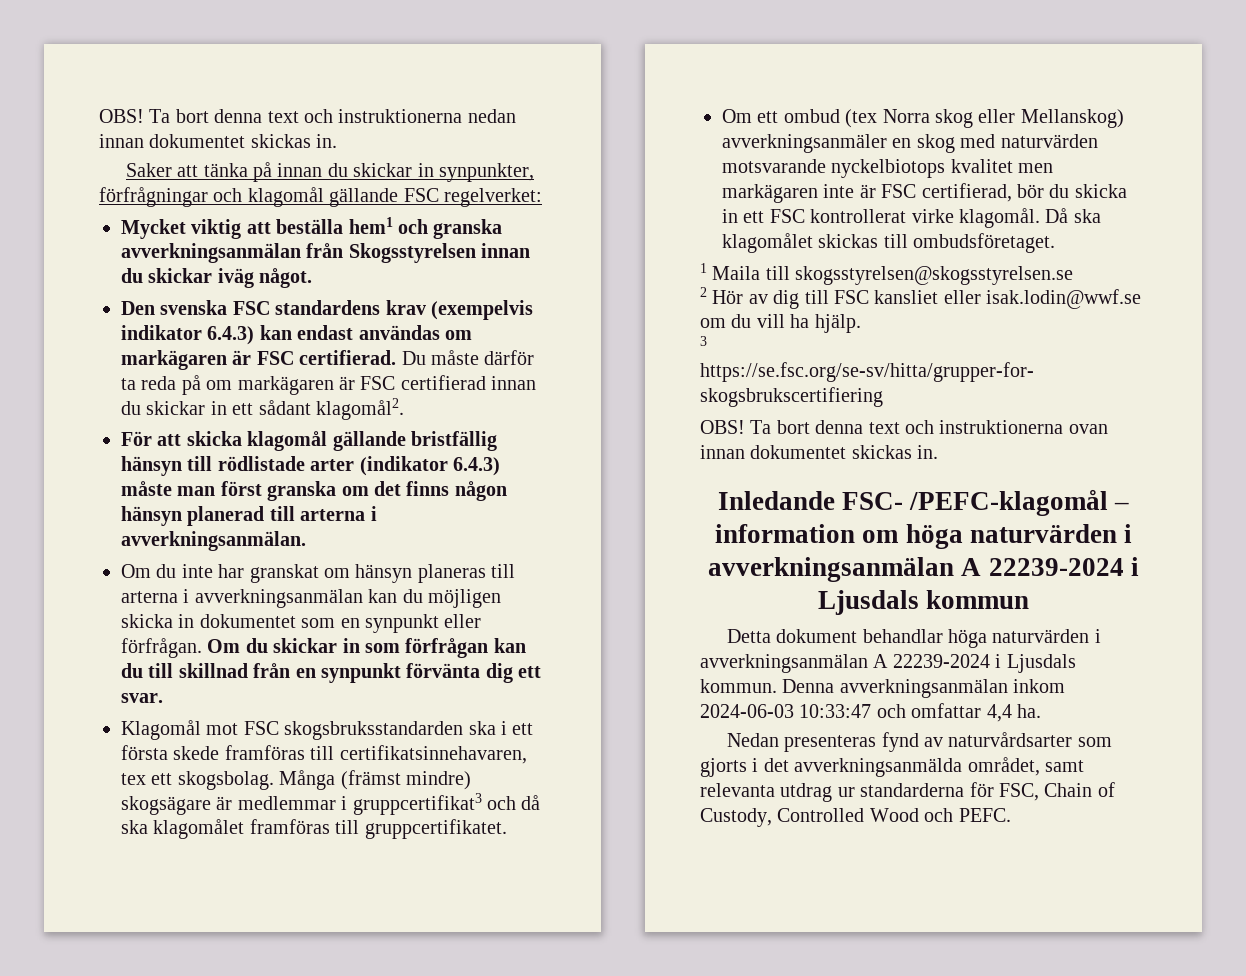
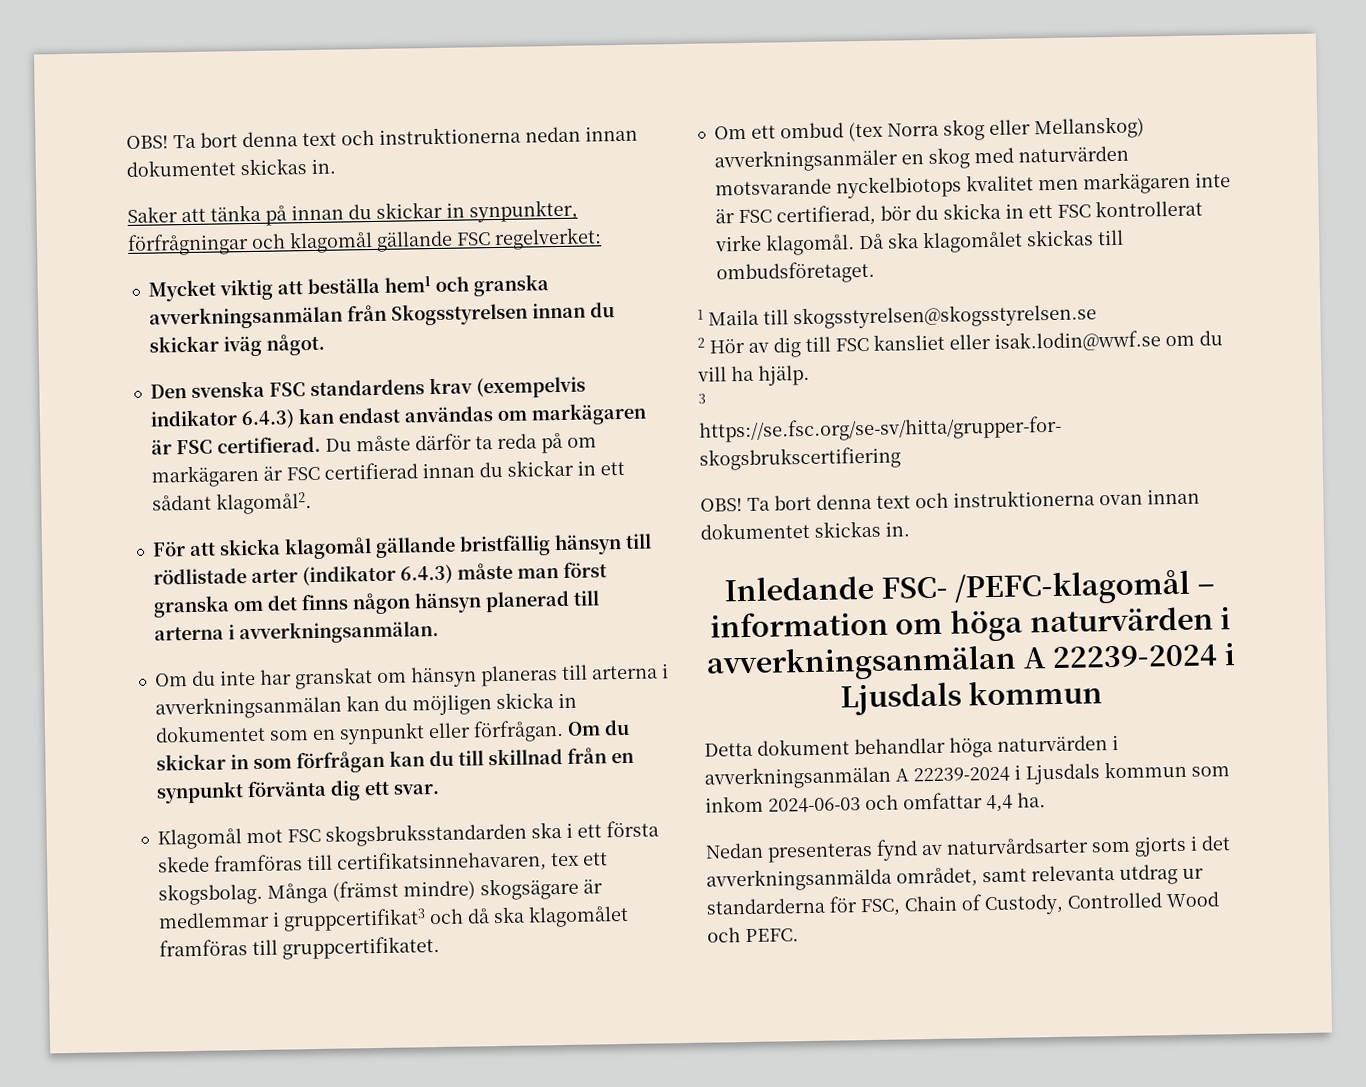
[700,679,1008,698] kommun. Denna avverkningsanmälan -> [1104,760,1230,779] kommun som
[799,704,872,718] 10:33:47 -> (861, 805) none

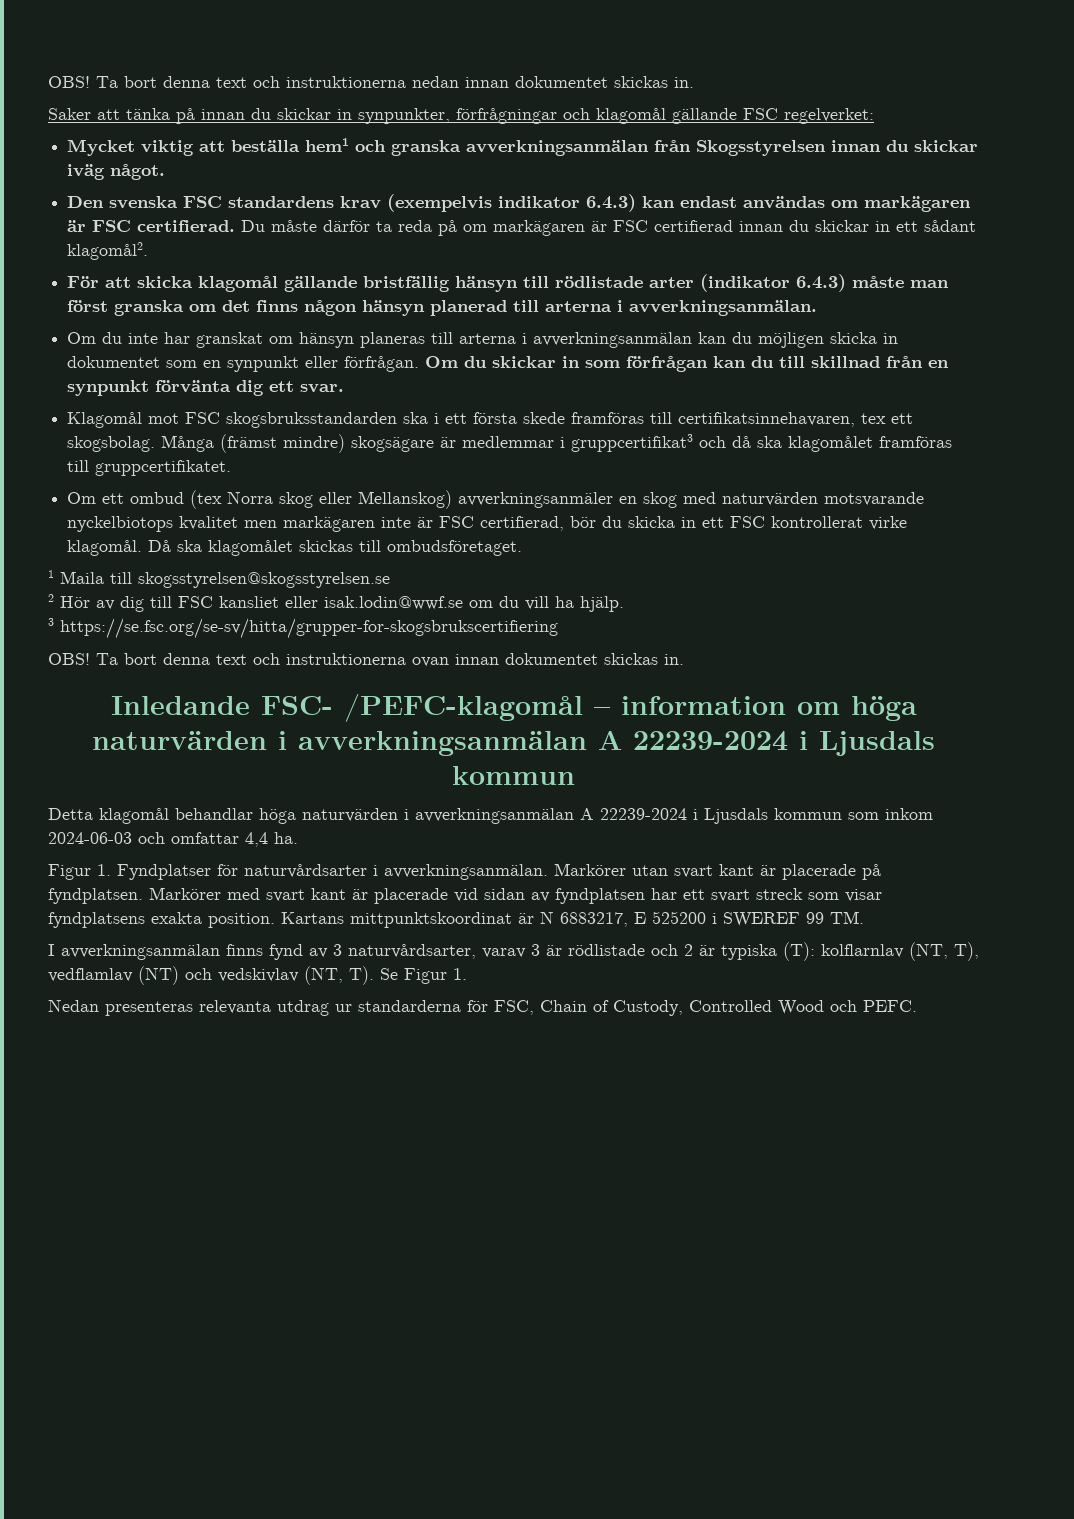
[757,738,850,756] dokument -> [99,808,169,824] klagomål
[705,835,1231,863] [706,867,1027,892] Nedan presenteras fynd av naturvårdsarter som gjorts i det avverkningsanmälda området, samt -> [48,863,881,880] [48,887,882,904] [48,911,864,928] [48,942,979,961] [48,966,467,985] [48,999,193,1016] Figur 1. Fyndplatser för naturvårdsarter i avverkningsanmälan. Markörer utan svart kant är placerade på fyndplatsen. Markörer med svart kant är placerade vid sidan av fyndplatsen har ett svart streck som visar fyndplatsens exakta position. Kartans mittpunktskoordinat är N 6883217, E 525200 i SWEREF 99 TM. // I avverkningsanmälan finns fynd av 3 naturvårdsarter, varav 3 är rödlistade och 2 är typiska (T): kolflarnlav (NT, T), vedflamlav (NT) och vedskivlav (NT, T). Se Figur 1. // Nedan presenteras

